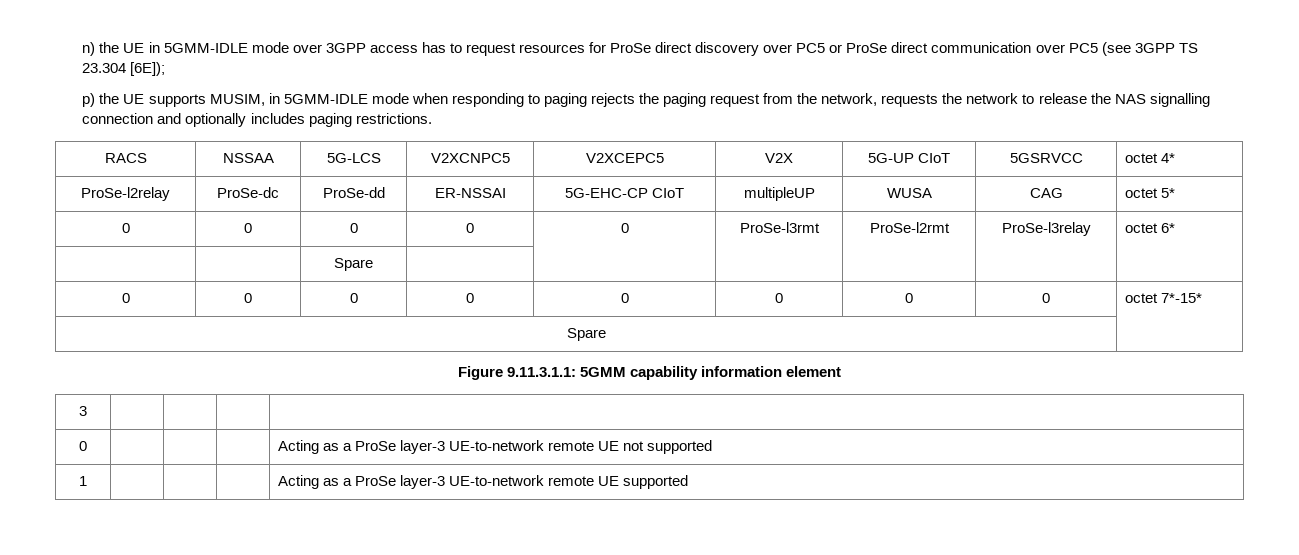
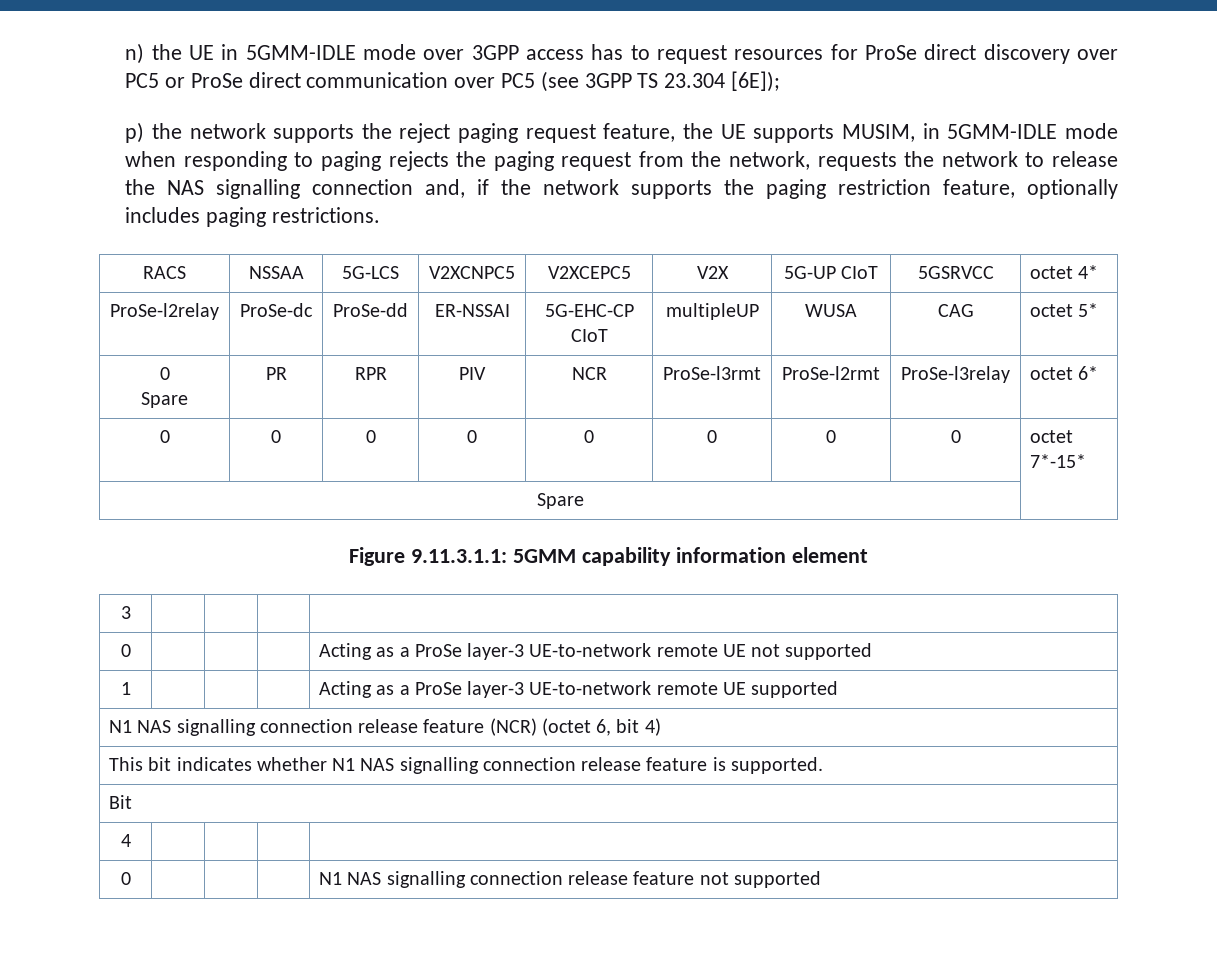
(120, 98) none -> [189,123,714,143] network supports the reject paging request feature, the
[157,113,182,124] and -> [425,179,1016,199] and, if the network supports the paging restriction feature,
[244,223,252,233] [349,223,358,233] [466,223,474,233] [620,223,629,233] | 0 | 0 | 0 | 0 -> [141,392,188,408] [265,367,287,380] [354,367,387,380] [459,367,486,380] [571,367,607,380] // Spare | PR | RPR | PIV | NCR
[334,258,373,271] // | | Spare | | | | | | -> (1099, 373) none
(689, 482) none -> [109,718,661,736] [109,757,823,774] [109,795,133,809] [120,834,131,847] [120,872,131,885] [319,871,821,888] // N1 NAS signalling connection release feature (NCR) (octet 6, bit 4) // This bit indicates whether N1 NAS signalling connection release feature is supported. // Bit // 4 | | | | // 0 | | | | N1 NAS signalling connection release feature not supported

